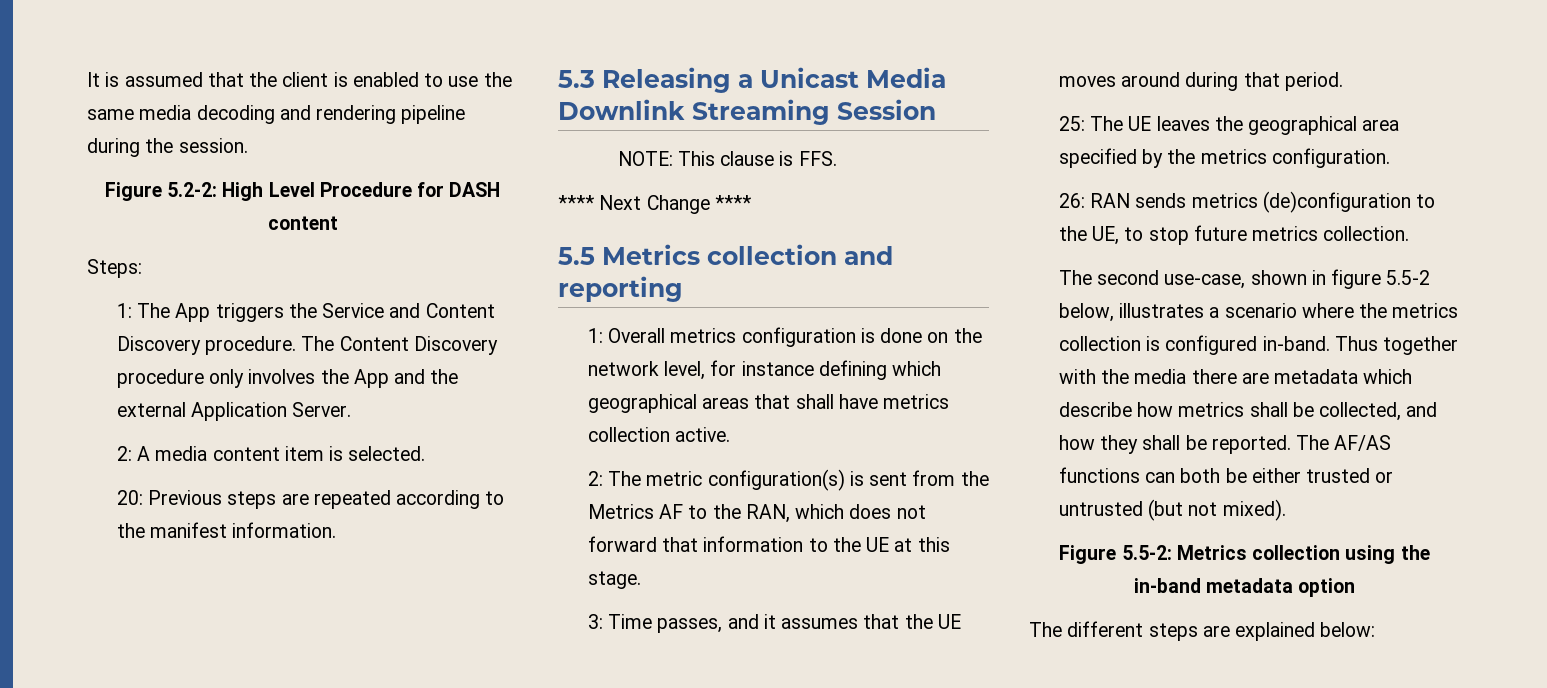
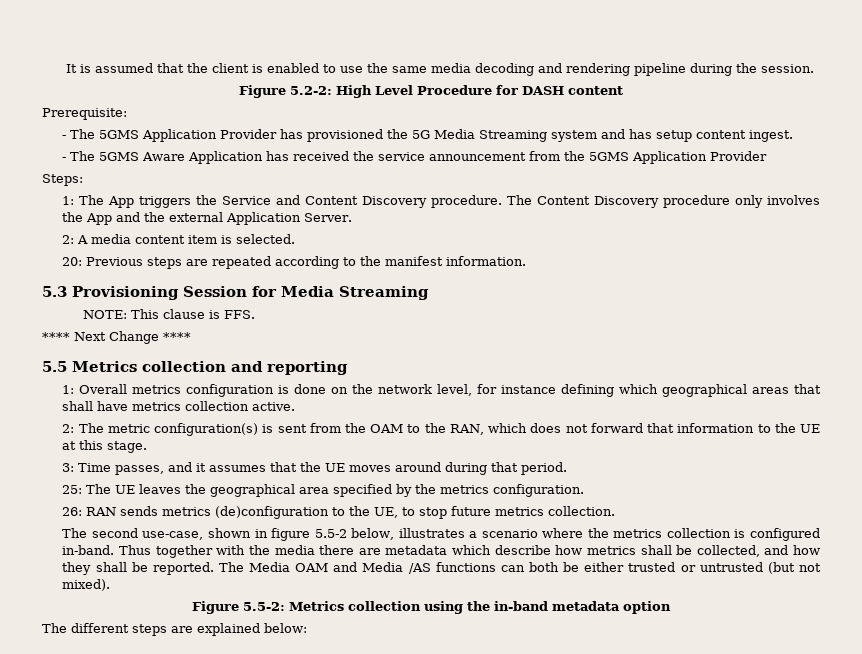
(338, 223) none -> [42,108,127,120] [62,129,794,142] [62,151,768,164] // Prerequisite: // - The 5GMS Application Provider has provisioned the 5G Media Streaming system and has setup content ingest. // - The 5GMS Aware Application has received the service announcement from the 5GMS Application Provider
[602,67,946,93] [558,99,936,125] Releasing a Unicast Media Downlink Streaming Session -> [72,286,429,300] Provisioning Session for Media Streaming
[587,504,684,519] Metrics AF -> [370,424,404,433] OAM
[1334,435,1392,451] AF/AS -> [249,562,431,574] Media OAM and Media /AS

